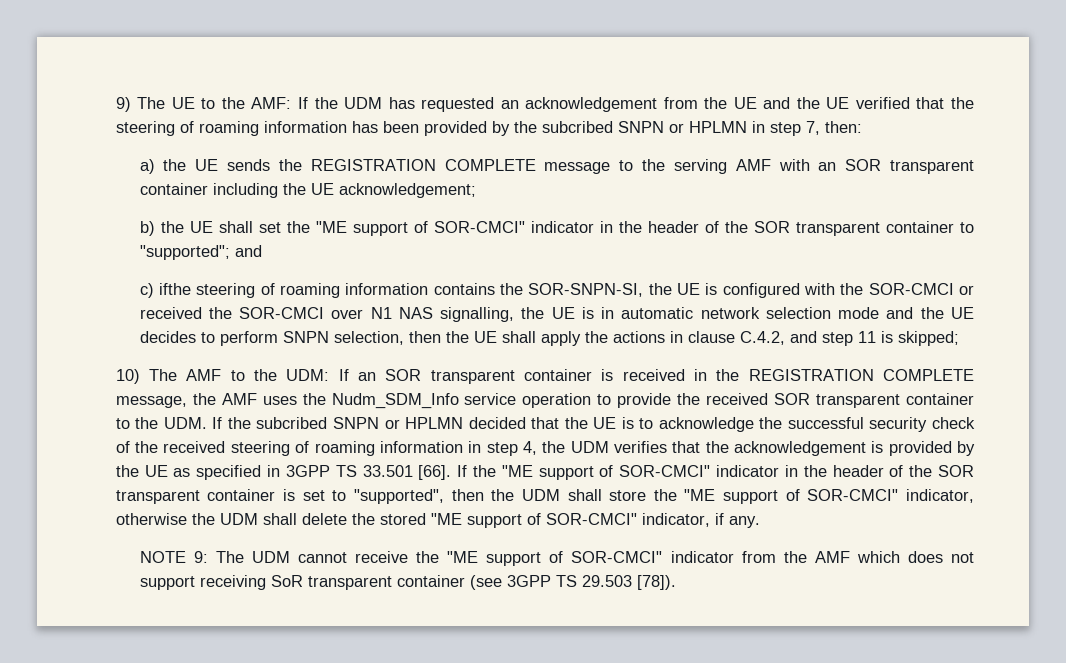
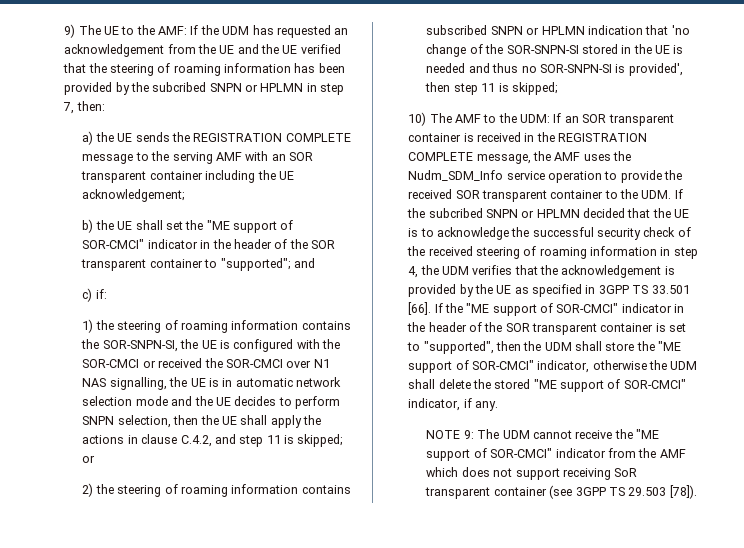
[158,283,191,295] ifthe -> [95,289,107,299] [82,319,114,333] if: // 1) the
(959, 338) none -> [82,455,96,463] [82,483,351,497] [426,25,690,35] [426,44,684,57] [426,63,683,76] [425,82,558,95] or // 2) the steering of roaming information contains subscribed SNPN or HPLMN indication that 'no change of the SOR-SNPN-SI stored in the UE is needed and thus no SOR-SNPN-SI is provided', then step 11 is skipped;

